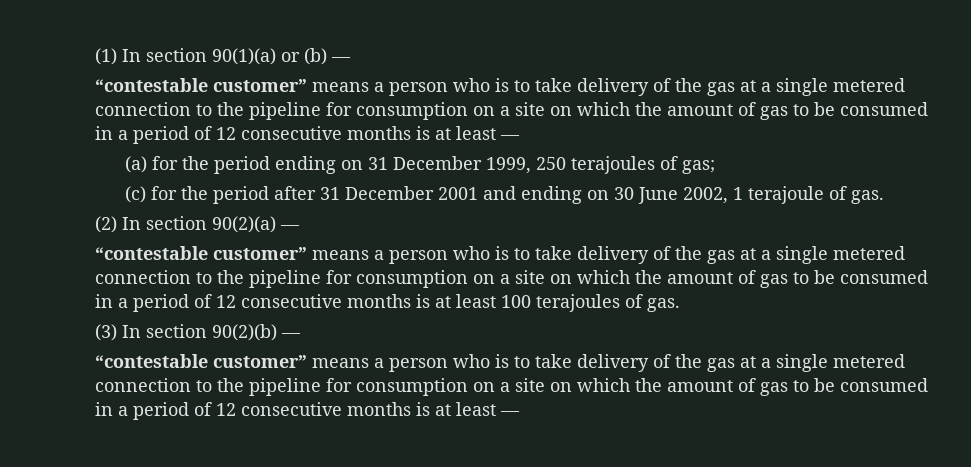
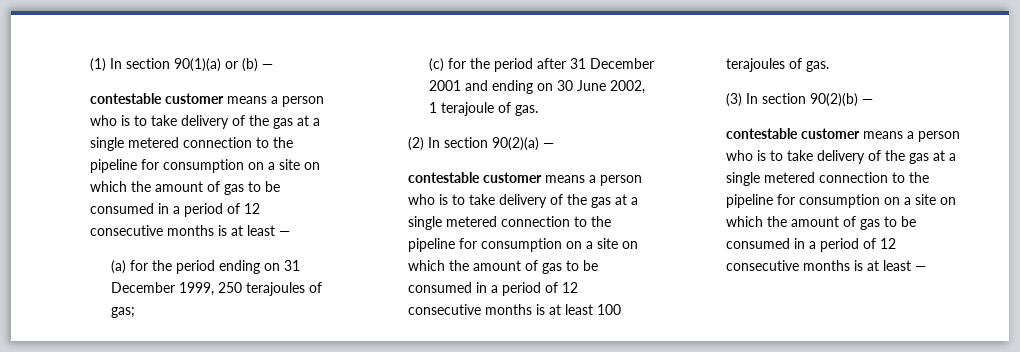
[95,78,308,92] “contestable customer” -> [89,93,224,104] contestable customer
[95,246,308,260] “contestable customer” -> [407,172,542,183] contestable customer
[95,354,308,368] “contestable customer” -> [725,128,860,139] contestable customer

